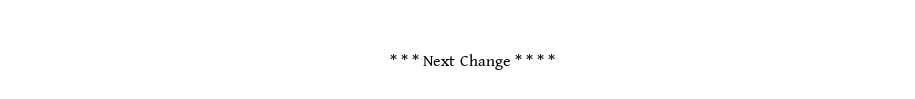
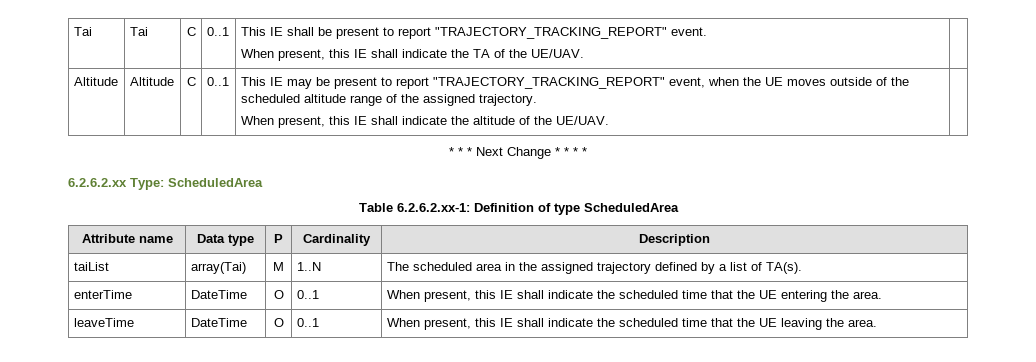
(389, 60) none -> [73,27,92,36] [129,27,148,36] [186,27,196,36] [206,27,229,36] [240,27,707,39] [240,49,584,61] [73,77,118,86] [129,77,174,86] [186,77,196,86] [206,77,229,86] [240,77,909,89] [240,94,537,106] [240,116,609,128] Tai | Tai | C | 0..1 | This IE shall be present to report "TRAJECTORY_TRACKING_REPORT" event. // When present, this IE shall indicate the TA of the UE/UAV. | // Altitude | Altitude | C | 0..1 | This IE may be present to report "TRAJECTORY_TRACKING_REPORT" event, when the UE moves outside of the scheduled altitude range of the assigned trajectory. // When present, this IE shall indicate the altitude of the UE/UAV. | //
(556, 60) none -> [68,178,263,190] [358,203,679,215] [81,234,173,243] [197,234,254,246] [274,234,283,243] [303,234,371,246] [639,234,710,246] [73,262,109,271] [190,262,246,274] [273,262,284,271] [296,262,321,271] [386,262,802,274] [73,290,132,299] [190,290,247,299] [273,290,284,299] [296,290,319,299] [386,290,882,302] [73,318,134,327] [190,318,247,327] [273,318,284,327] [296,318,319,327] [386,318,877,330] // 6.2.6.2.xx Type: ScheduledArea // Table 6.2.6.2.xx-1: Definition of type ScheduledArea // Attribute name | Data type | P | Cardinality | Description // taiList | array(Tai) | M | 1..N | The scheduled area in the assigned trajectory defined by a list of TA(s). // enterTime | DateTime | O | 0..1 | When present, this IE shall indicate the scheduled time that the UE entering the area. // leaveTime | DateTime | O | 0..1 | When present, this IE shall indicate the scheduled time that the UE leaving the area.

